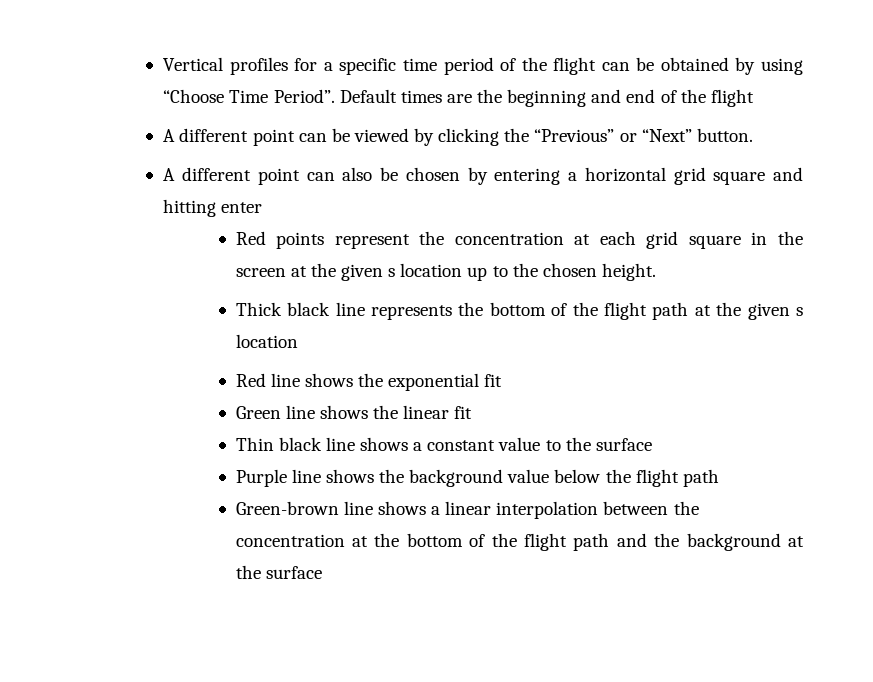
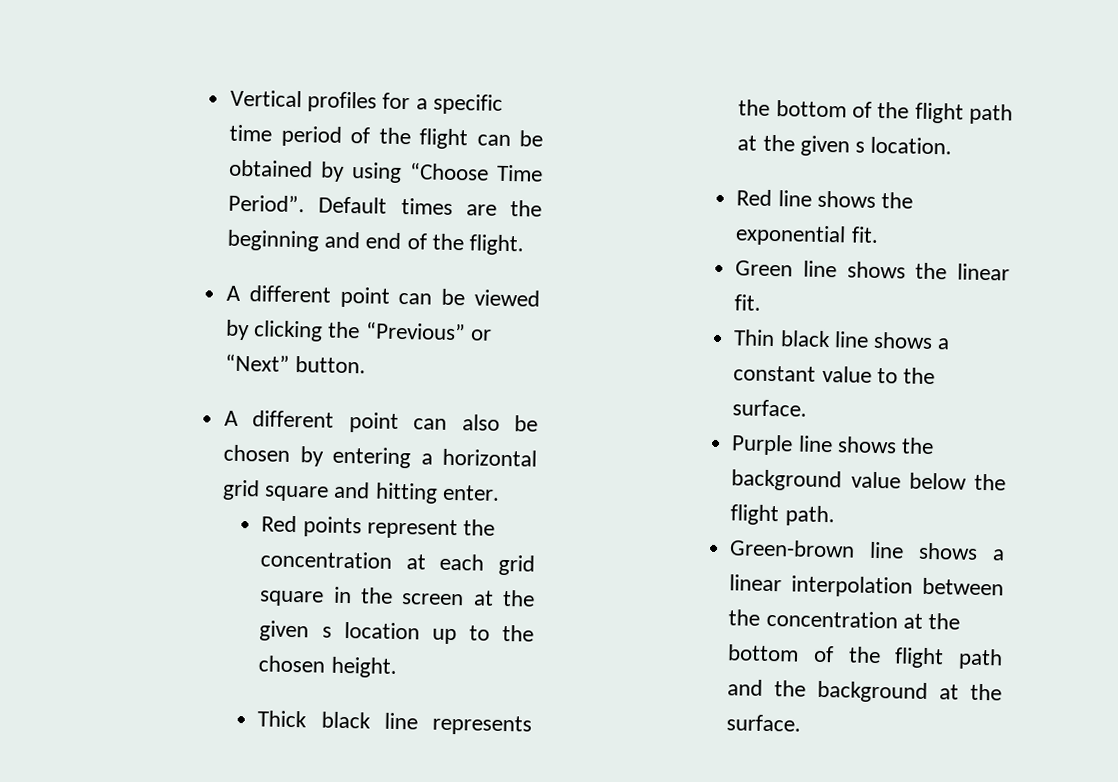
[710,89,754,107] flight -> [469,234,525,256] flight.
[221,202,263,213] enter -> [441,484,500,501] enter.
[235,334,298,348] location -> [870,136,953,155] location.
[484,374,503,387] fit -> [850,226,879,243] fit.
[454,406,473,419] fit -> [734,294,762,311] fit.
[595,438,652,451] surface -> [732,399,808,417] surface.
[682,469,719,487] path -> [784,505,835,527] path.
[265,566,322,579] surface -> [726,714,802,732] surface.

